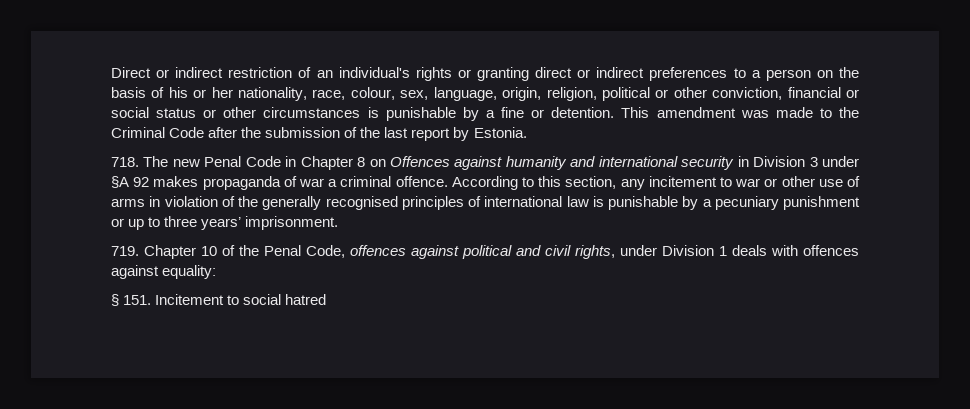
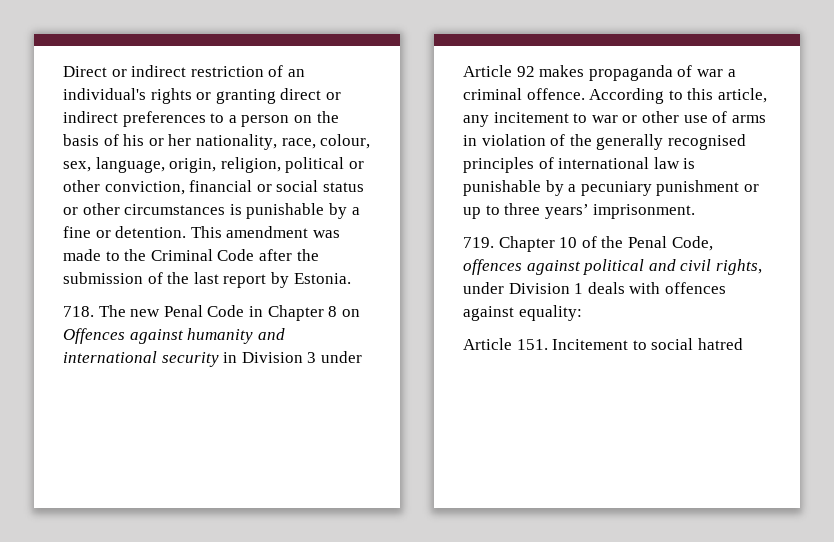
[111,176,129,188] §A -> [463,65,512,77] Article
[565,176,617,189] section, -> [717,88,767,103] article,
[111,294,119,306] § -> [463,338,512,350] Article

